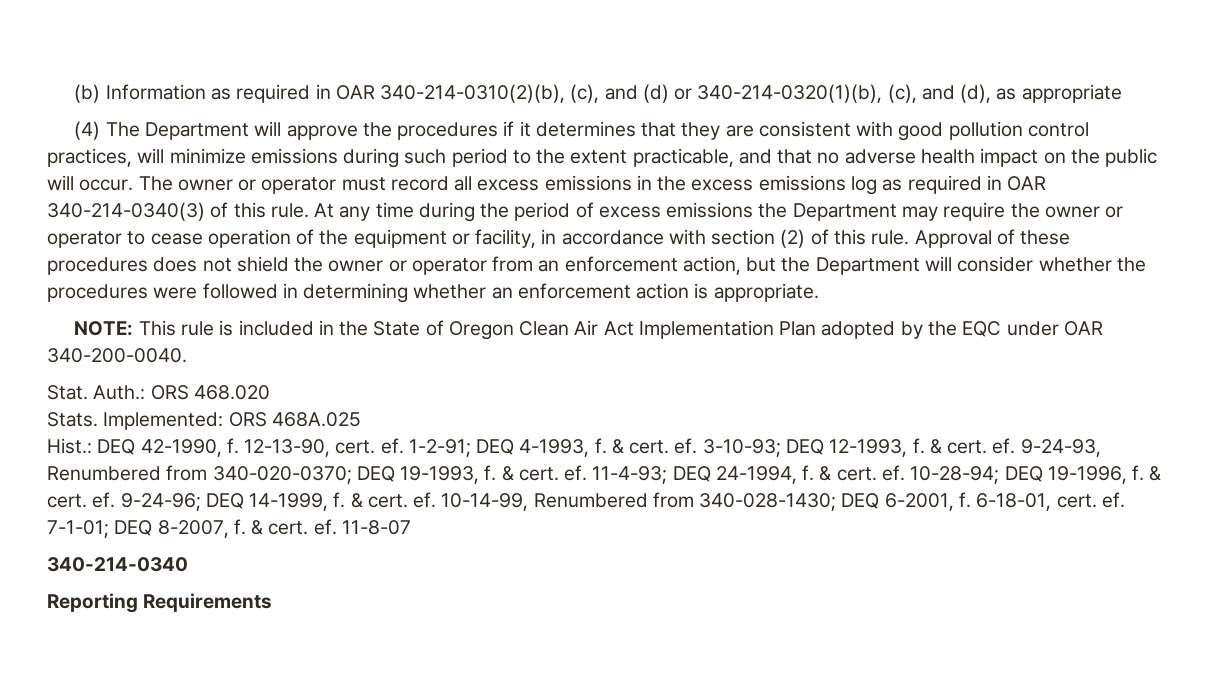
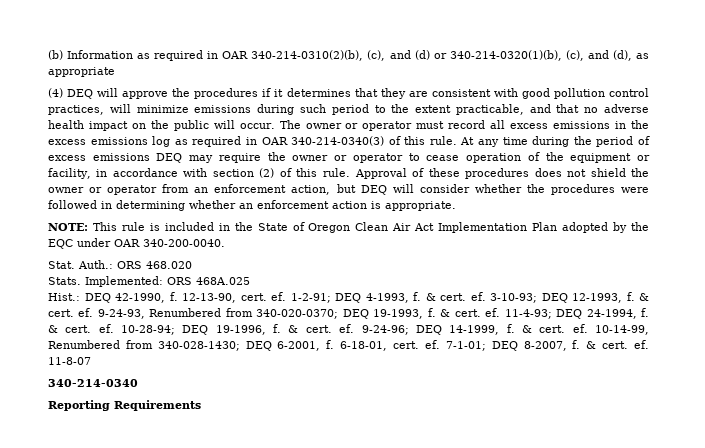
[105,122,250,140] The Department -> [67,89,94,99] DEQ
[758,203,897,221] the Department -> [156,153,183,163] DEQ
[781,257,920,275] the Department -> [360,185,387,195] DEQ

